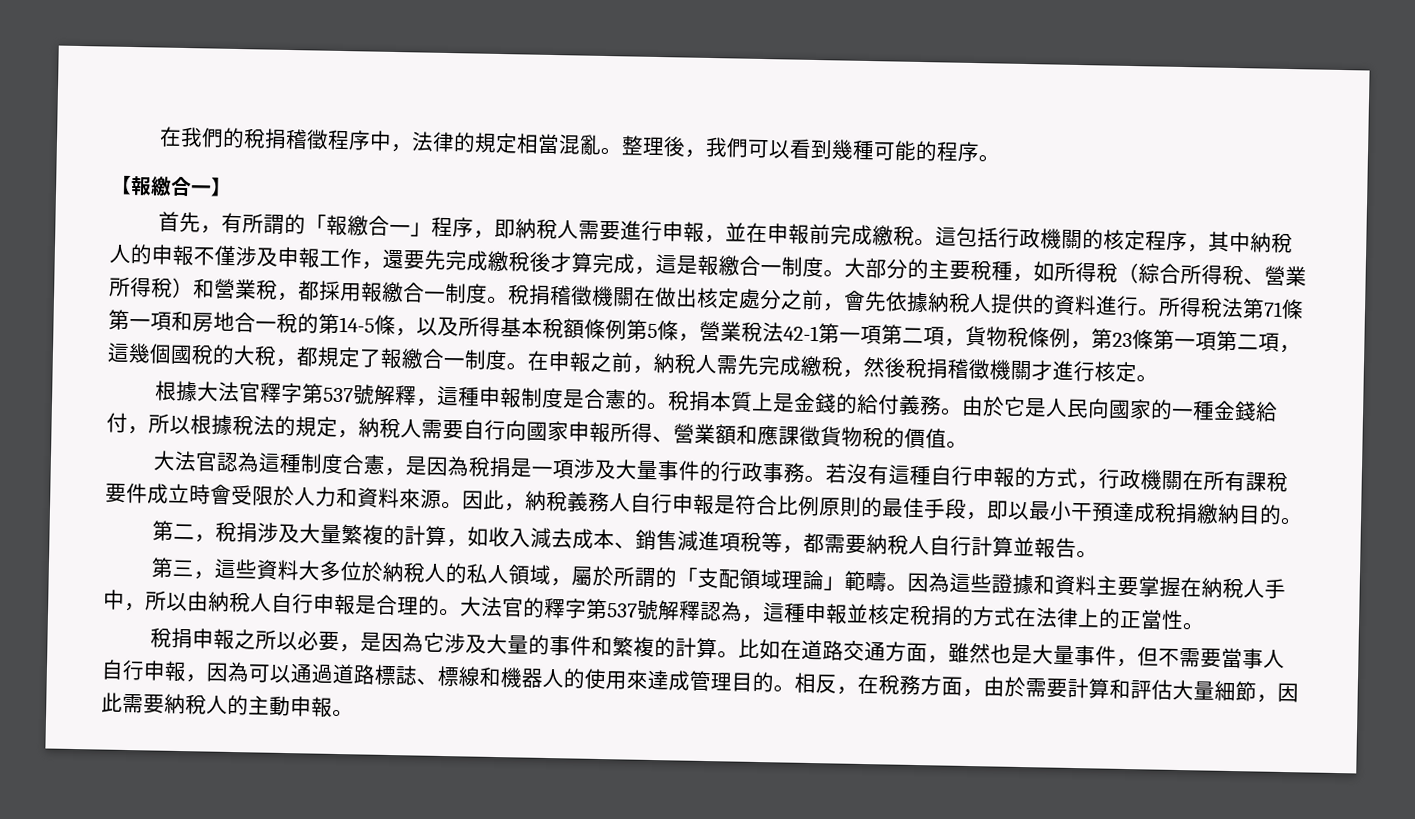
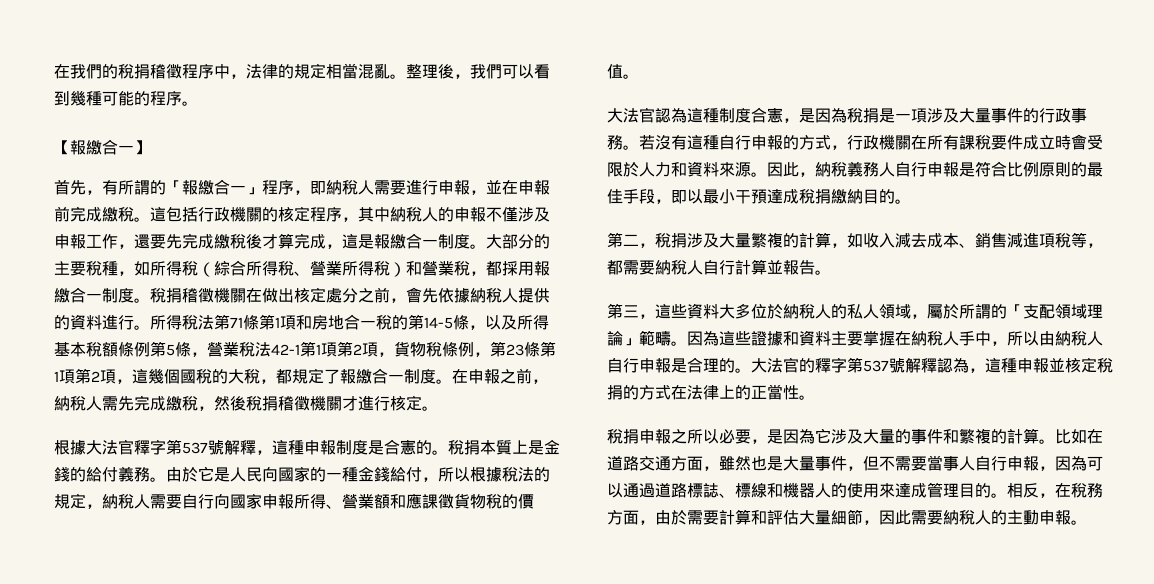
[129,318,151,329] 一 -> [275,317,280,328] 1
[839,324,924,345] 一項第二 -> [316,341,362,357] 1項第2
[1174,330,1259,352] 一項第二 -> [54,368,100,384] 1項第2

